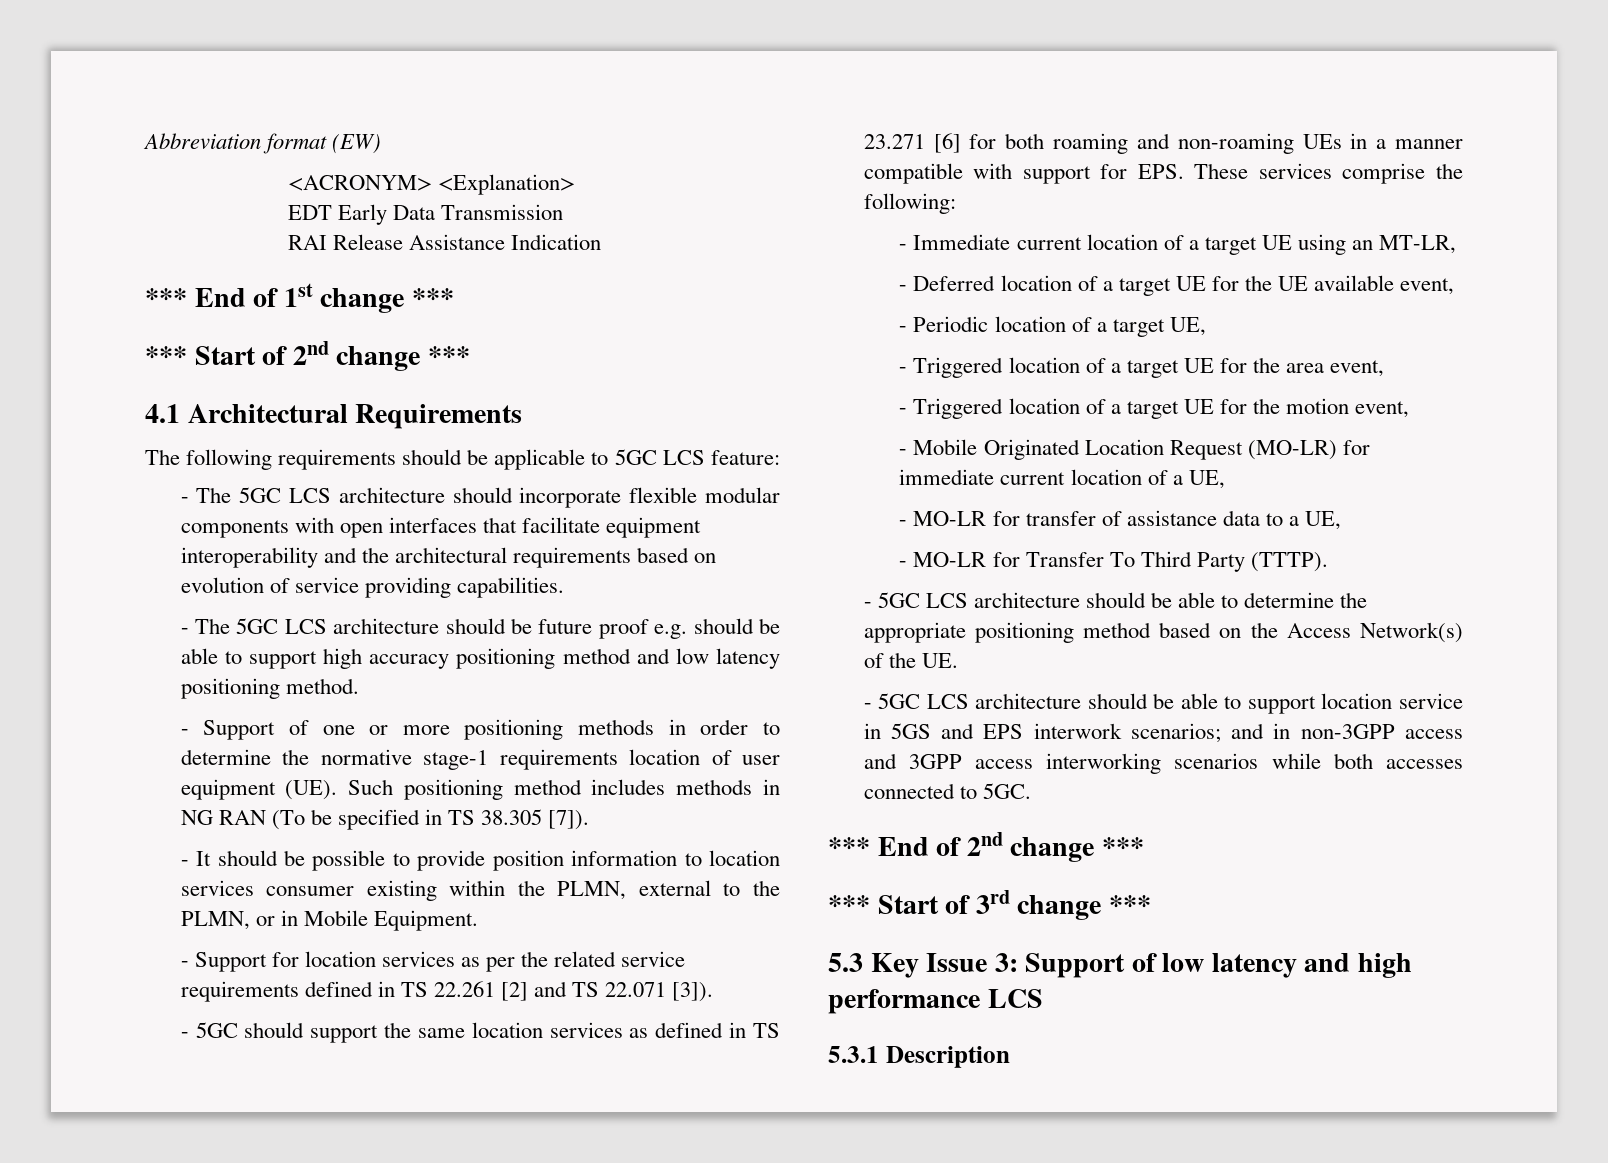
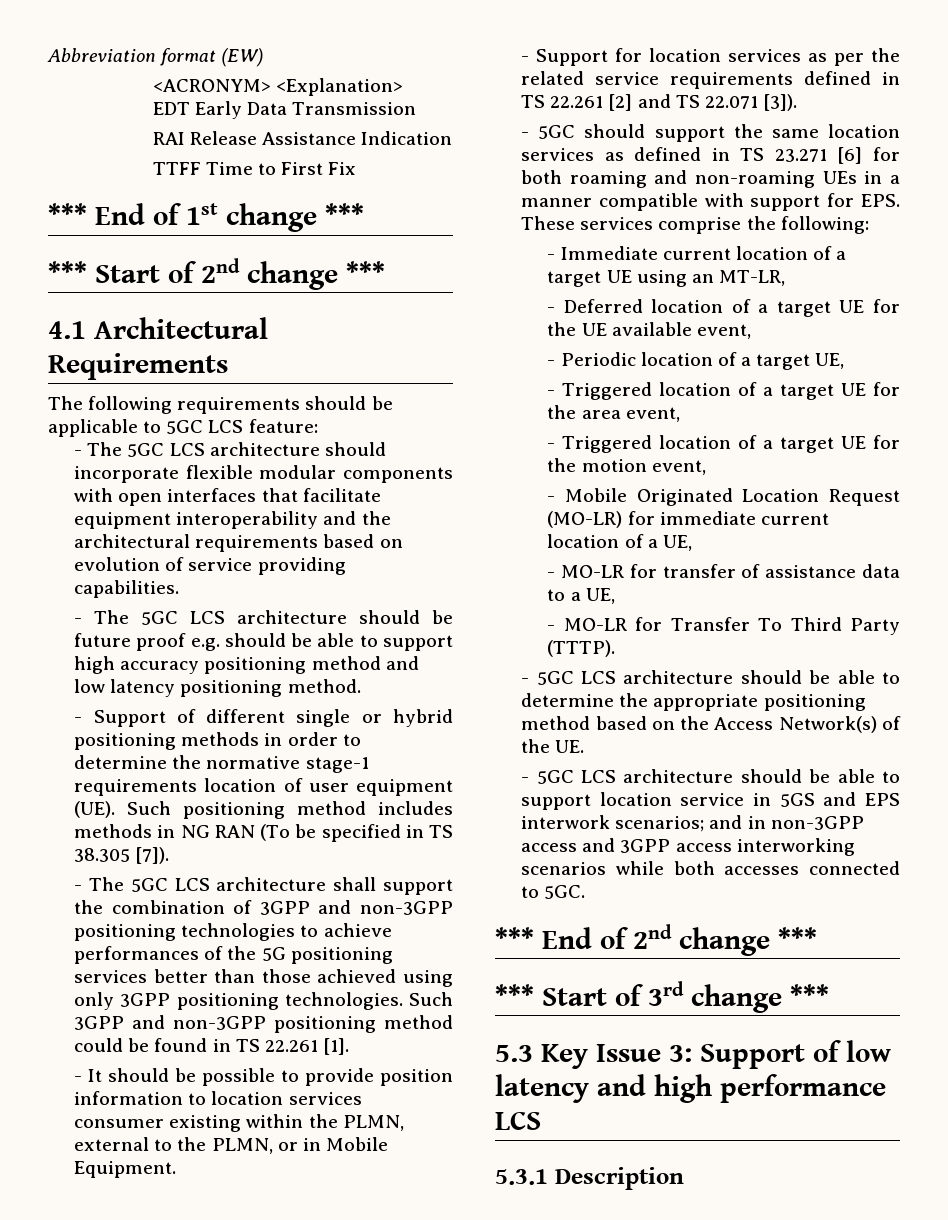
(601, 242) none -> [152,162,357,175] // TTFF Time to First Fix
[322,725,450,735] one or more -> [206,709,453,727] different single or hybrid
(590, 820) none -> [74,877,453,895] [74,900,453,915] [74,923,392,941] [74,946,393,964] [74,969,453,987] [74,992,454,1010] [74,1015,454,1033] [74,1038,349,1055] // - The 5GC LCS architecture shall support the combination of 3GPP and non-3GPP positioning technologies to achieve performances of the 5G positioning services better than those achieved using only 3GPP positioning technologies. Such 3GPP and non-3GPP positioning method could be found in TS 22.261 [1].

